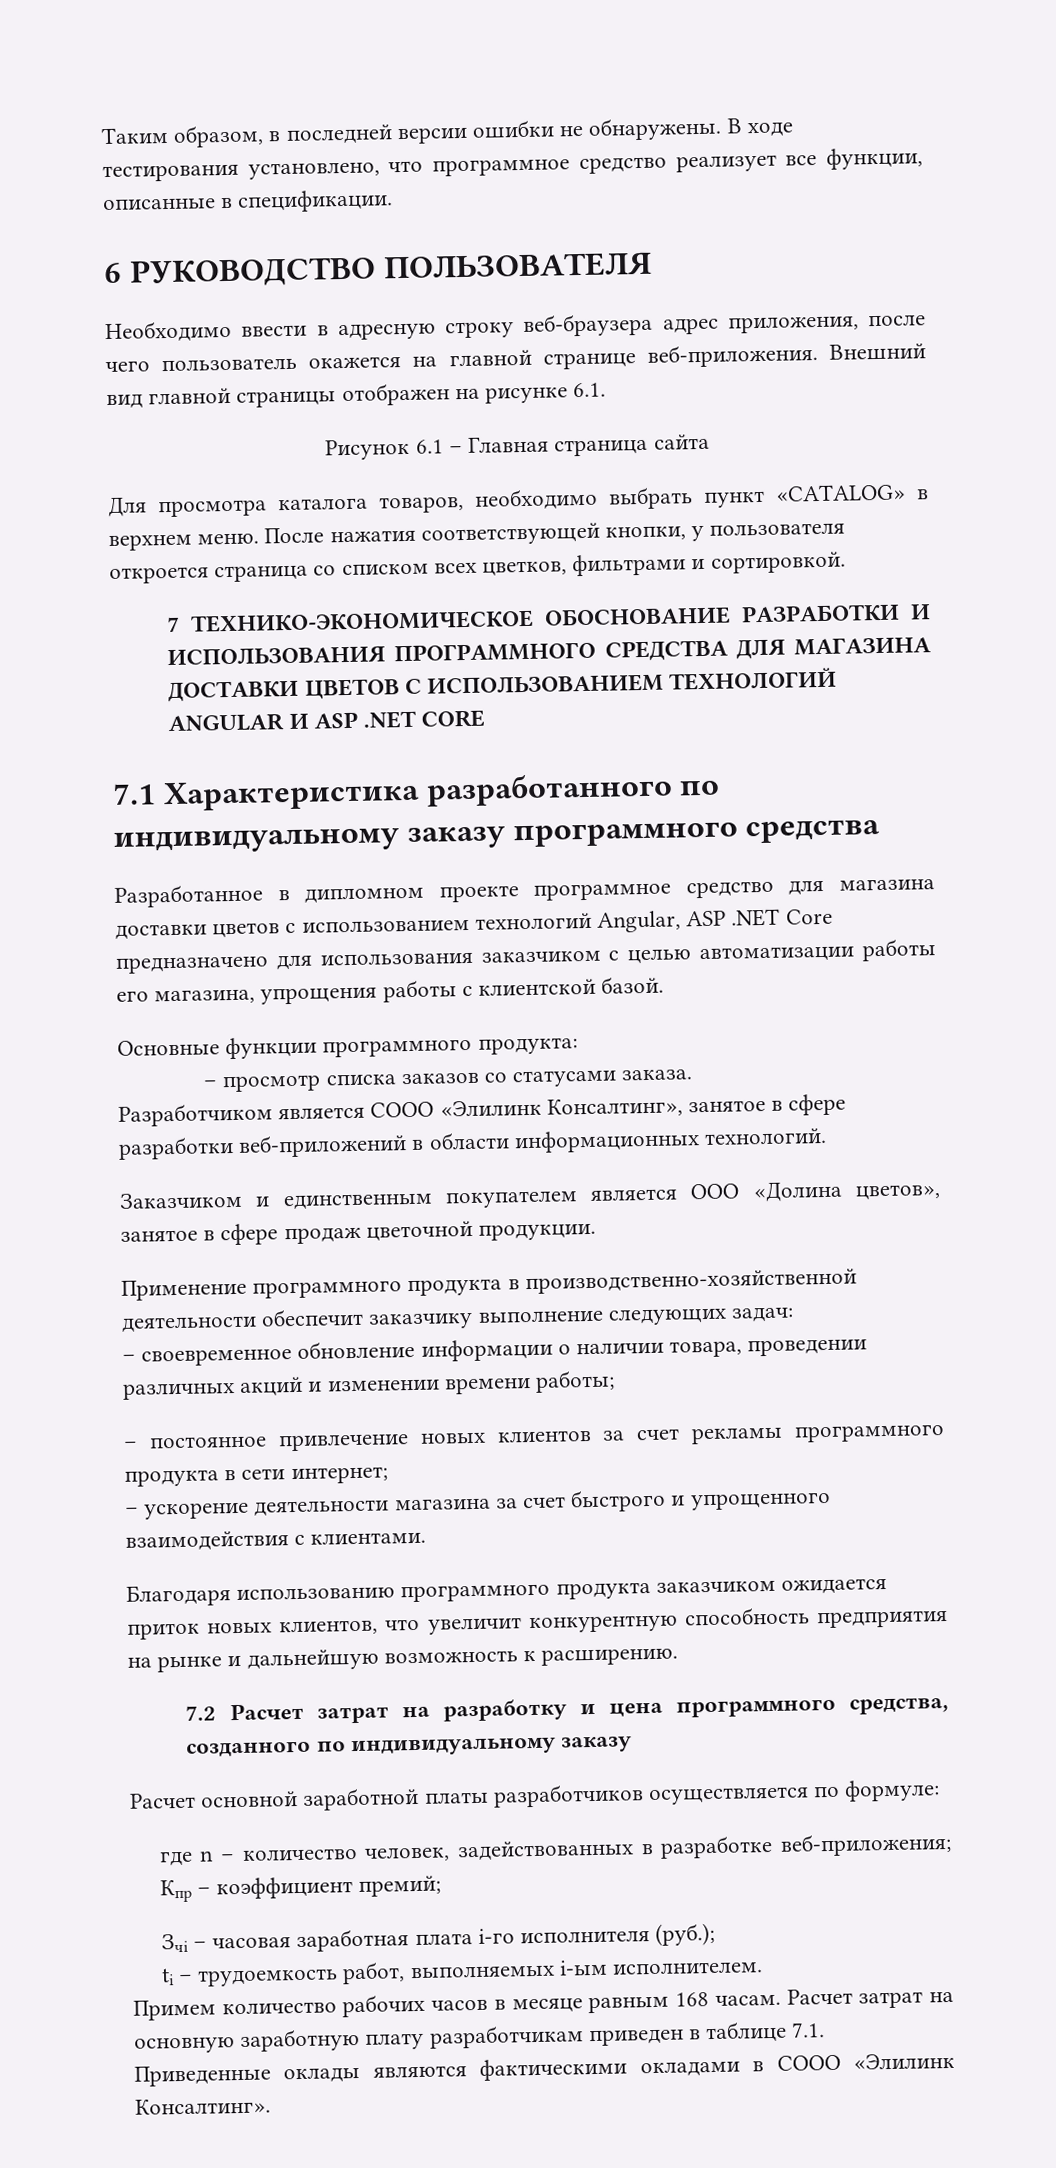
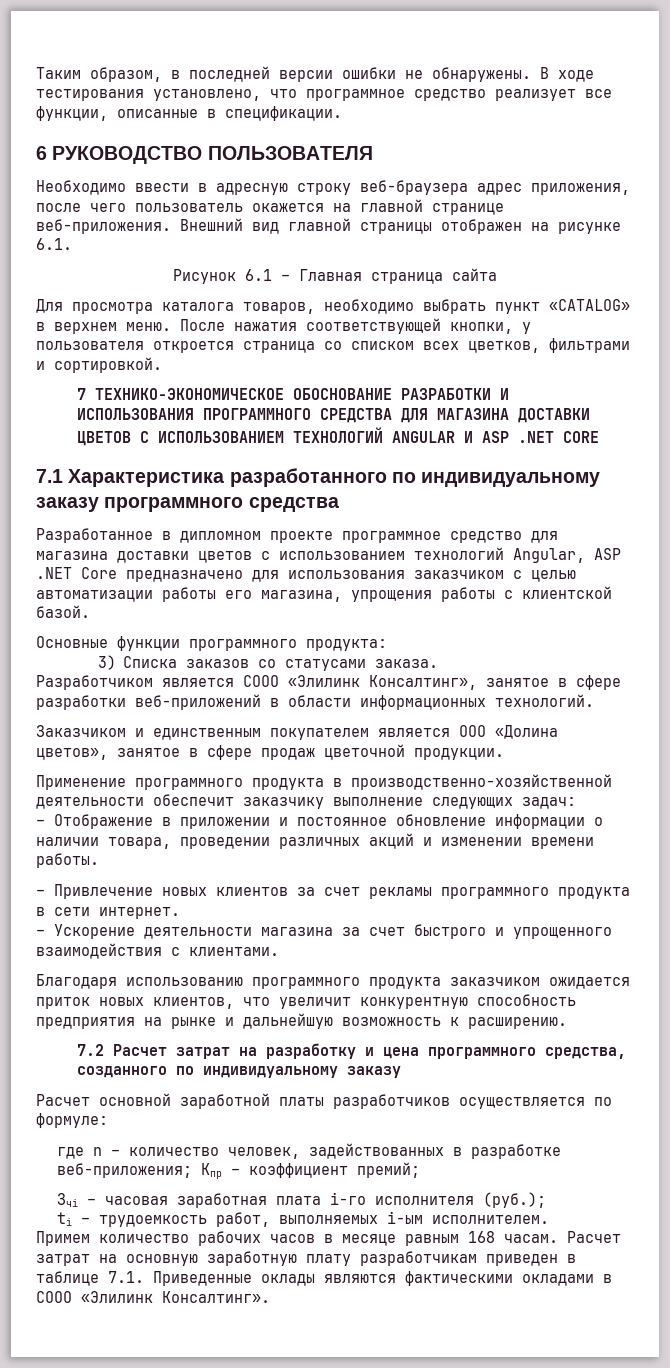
[203,1074,396,1093] – просмотр списка -> [97,655,177,670] 3) Списка
[141,1348,293,1367] своевременное -> [54,814,387,829] Отображение в приложении и постоянное
[535,1369,616,1393] [124,1433,409,1452] работы; // – постоянное привлечение -> [36,853,99,868] [36,884,153,899] работы. // – Привлечение
[290,1466,388,1485] [125,1501,250,1520] интернет; // – ускорение -> [99,907,180,919] [36,924,135,939] интернет. // – Ускорение

